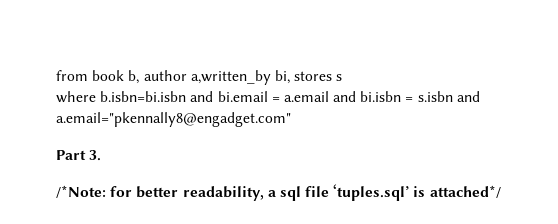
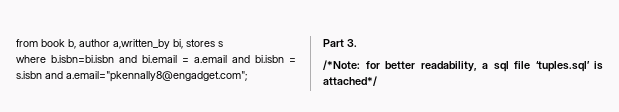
[56,112,291,127] a.email="pkennally8@engadget.com" -> [66,71,247,82] a.email="pkennally8@engadget.com";

